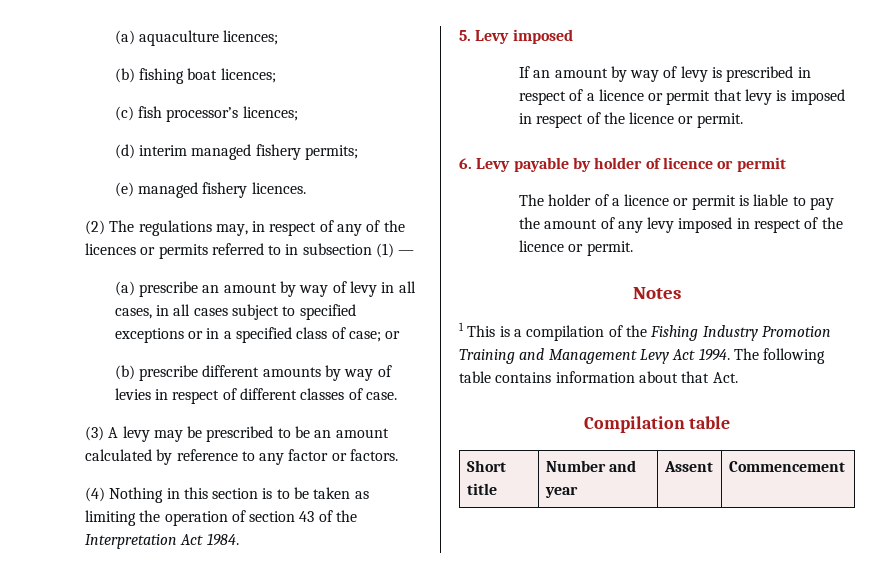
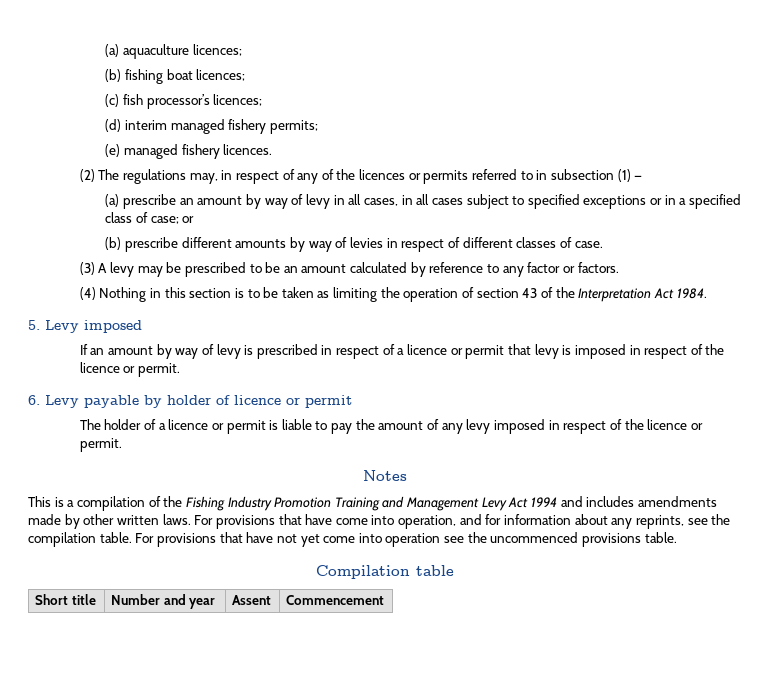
[459,322,464,331] 1 -> (407, 475) none
[698,348,826,364] [459,371,738,383] 1994. The following table contains information about that Act. -> [531,496,717,507] [28,514,731,529] [28,532,677,547] 1994 and includes amendments made by other written laws. For provisions that have come into operation, and for information about any reprints, see the compilation table. For provisions that have not yet come into operation see the uncommenced provisions table.

